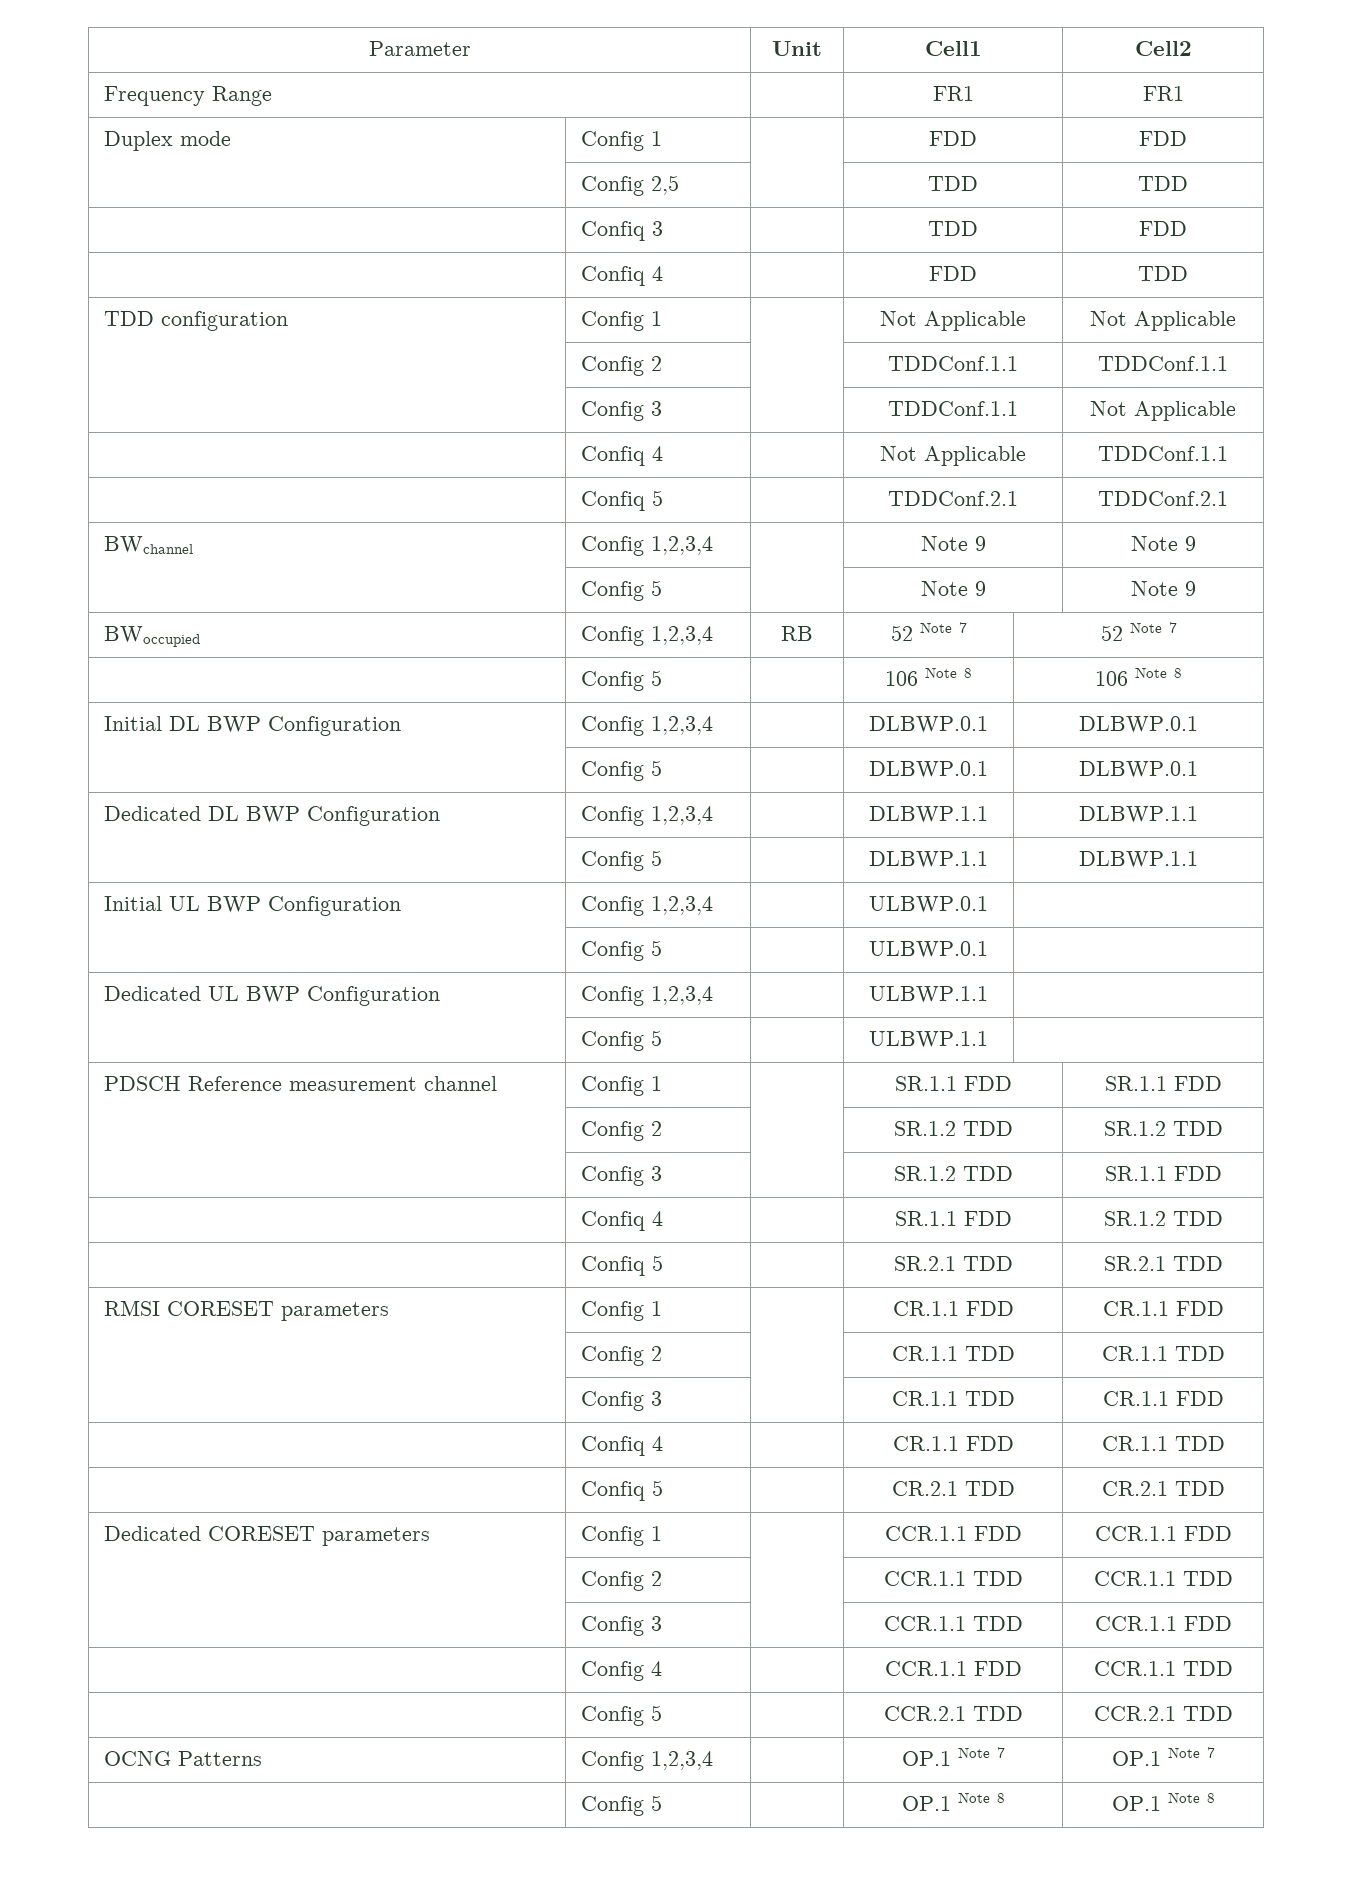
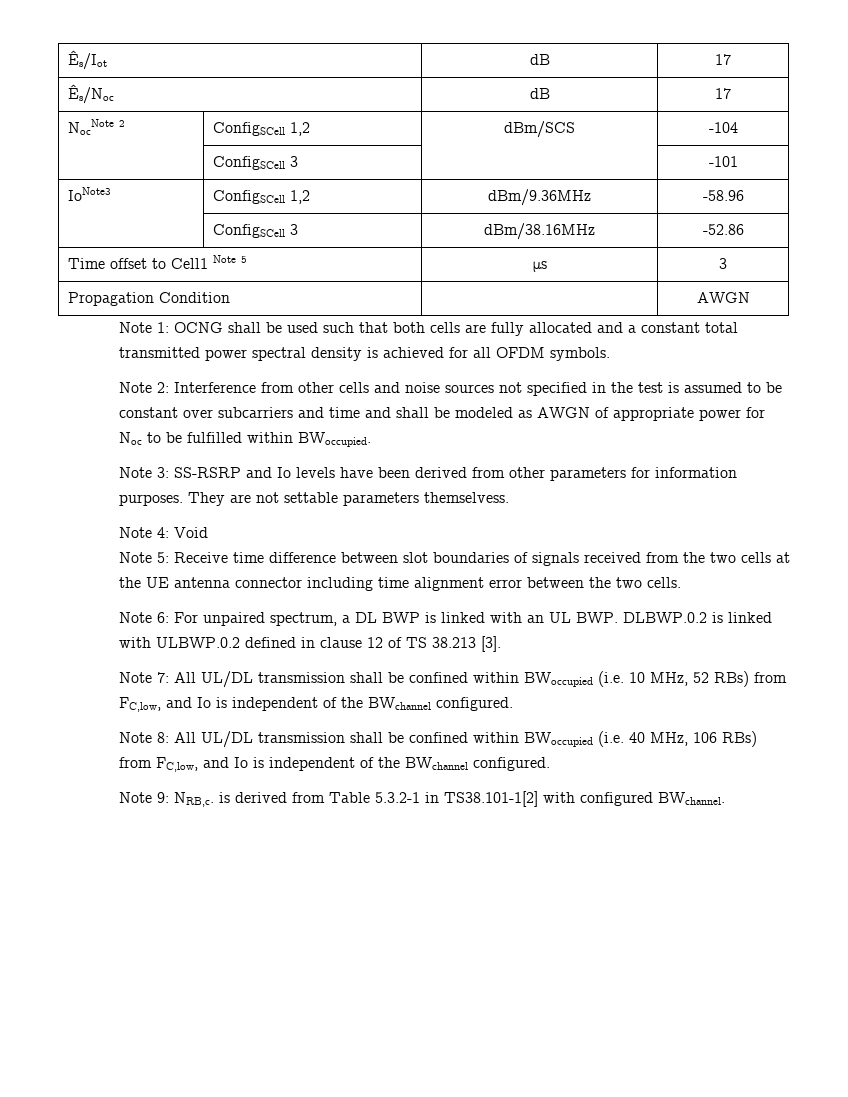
[368,41,471,56] [772,41,822,56] [924,41,982,56] [1134,41,1192,56] [104,86,273,106] [932,86,974,101] [1142,86,1184,101] [104,131,232,151] [581,131,663,151] [929,131,977,146] [1139,131,1187,146] [581,175,680,196] [928,176,978,191] [1138,176,1188,191] [581,221,664,241] [928,221,978,236] [1139,221,1187,236] [581,266,664,286] [929,266,977,281] [1138,266,1188,281] [104,311,289,331] [581,311,663,331] [880,311,1026,331] [1090,311,1236,331] [581,356,663,376] [888,356,1018,371] [1098,356,1228,371] [581,401,663,421] [888,401,1018,416] [1090,401,1236,421] [581,446,664,466] [880,446,1026,466] [1098,446,1228,461] [581,490,664,511] [888,491,1018,506] [1098,491,1228,506] [104,536,194,554] [581,536,714,556] [920,536,986,551] [1130,536,1196,551] [581,580,663,601] [920,581,986,596] [1130,581,1196,596] [104,626,201,647] [581,626,714,646] [781,626,813,641] [890,622,967,641] [1100,622,1177,641] [581,670,663,691] [885,667,972,686] [1095,667,1182,686] [104,716,402,736] [581,716,714,736] [869,716,988,733] [1079,716,1198,733] [581,760,663,781] [869,761,988,778] [1079,761,1198,778] [104,806,441,826] [581,806,714,826] [869,806,988,823] [1079,806,1198,823] [581,850,663,871] [869,851,988,868] [1079,851,1198,868] [104,896,402,916] [581,896,714,916] [869,896,988,913] [581,940,663,961] [869,941,988,958] [104,986,441,1006] [581,986,714,1006] [869,986,988,1003] [581,1030,663,1051] [869,1031,988,1048] [104,1076,498,1091] [581,1076,663,1096] [894,1076,1012,1091] [1104,1076,1222,1091] [581,1121,663,1141] [893,1121,1013,1136] [1103,1121,1223,1136] [581,1166,663,1186] [893,1166,1013,1181] [1104,1166,1222,1181] [581,1211,664,1231] [894,1211,1012,1226] [1103,1211,1223,1226] [581,1255,664,1276] [893,1256,1013,1271] [1103,1256,1223,1271] [104,1300,390,1321] [581,1301,663,1321] [892,1301,1014,1316] [1102,1301,1224,1316] [581,1346,663,1366] [891,1346,1015,1361] [1101,1346,1225,1361] [581,1391,663,1411] [891,1391,1015,1406] [1102,1391,1224,1406] [581,1436,664,1456] [892,1436,1014,1451] [1101,1436,1225,1451] [581,1480,664,1501] [891,1481,1015,1496] [1101,1481,1225,1496] [104,1526,431,1546] [581,1526,663,1546] [884,1526,1022,1541] [1094,1526,1232,1541] [581,1571,663,1591] [883,1571,1023,1586] [1093,1571,1233,1586] [581,1616,663,1636] [883,1616,1023,1631] [1094,1616,1232,1631] [581,1661,663,1681] [884,1661,1022,1676] [1093,1661,1233,1676] [581,1705,663,1726] [883,1706,1023,1721] [1093,1706,1233,1721] [104,1751,263,1766] [581,1751,714,1771] [901,1747,1005,1766] [1111,1747,1215,1766] [581,1795,663,1816] [901,1792,1005,1811] [1111,1792,1215,1811] Parameter | Unit | Cell1 | Cell2 // Frequency Range | | FR1 | FR1 // Duplex mode | Config 1 | | FDD | FDD // | Config 2,5 | | TDD | TDD // | Confiq 3 | | TDD | FDD // | Confiq 4 | | FDD | TDD // TDD configuration | Config 1 | | Not Applicable | Not Applicable // | Config 2 | | TDDConf.1.1 | TDDConf.1.1 // | Config 3 | | TDDConf.1.1 | Not Applicable // | Confiq 4 | | Not Applicable | TDDConf.1.1 // | Confiq 5 | | TDDConf.2.1 | TDDConf.2.1 // BWchannel | Config 1,2,3,4 | | Note 9 | Note 9 // | Config 5 | | Note 9 | Note 9 // BWoccupied | Config 1,2,3,4 | RB | 52 Note 7 | 52 Note 7 // | Config 5 | | 106 Note 8 | 106 Note 8 // Initial DL BWP Configuration | Config 1,2,3,4 | | DLBWP.0.1 | DLBWP.0.1 // | Config 5 | | DLBWP.0.1 | DLBWP.0.1 // Dedicated DL BWP Configuration | Config 1,2,3,4 | | DLBWP.1.1 | DLBWP.1.1 // | Config 5 | | DLBWP.1.1 | DLBWP.1.1 // Initial UL BWP Configuration | Config 1,2,3,4 | | ULBWP.0.1 | // | Config 5 | | ULBWP.0.1 | // Dedicated UL BWP Configuration | Config 1,2,3,4 | | ULBWP.1.1 | // | Config 5 | | ULBWP.1.1 | // PDSCH Reference measurement channel | Config 1 | | SR.1.1 FDD | SR.1.1 FDD // | Config 2 | | SR.1.2 TDD | SR.1.2 TDD // | Config 3 | | SR.1.2 TDD | SR.1.1 FDD // | Confiq 4 | | SR.1.1 FDD | SR.1.2 TDD // | Confiq 5 | | SR.2.1 TDD | SR.2.1 TDD // RMSI CORESET parameters | Config 1 | | CR.1.1 FDD | CR.1.1 FDD // | Config 2 | | CR.1.1 TDD | CR.1.1 TDD // | Config 3 | | CR.1.1 TDD | CR.1.1 FDD // | Confiq 4 | | CR.1.1 FDD | CR.1.1 TDD // | Confiq 5 | | CR.2.1 TDD | CR.2.1 TDD // Dedicated CORESET parameters | Config 1 | | CCR.1.1 FDD | CCR.1.1 FDD // | Config 2 | | CCR.1.1 TDD | CCR.1.1 TDD // | Config 3 | | CCR.1.1 TDD | CCR.1.1 FDD // | Config 4 | | CCR.1.1 FDD | CCR.1.1 TDD // | Config 5 | | CCR.2.1 TDD | CCR.2.1 TDD // OCNG Patterns | Config 1,2,3,4 | | OP.1 Note 7 | OP.1 Note 7 // | Config 5 | | OP.1 Note 8 | OP.1 Note 8 -> [67,50,107,70] [529,54,550,65] [715,54,731,65] [67,84,114,104] [529,88,550,99] [715,88,731,99] [67,119,125,135] [212,122,310,136] [504,121,575,138] [708,122,738,133] [212,156,298,170] [708,156,738,167] [67,187,111,201] [212,190,310,204] [488,189,591,206] [702,190,744,201] [212,224,298,238] [484,223,595,240] [702,224,744,235] [67,255,247,269] [532,261,547,272] [719,258,727,269] [67,292,230,306] [696,292,750,303] [118,322,738,336] [118,347,610,361] [118,382,782,396] [118,407,765,421] [118,432,371,447] [118,467,737,481] [118,492,509,506] [118,527,208,538] [118,552,790,566] [118,577,681,591] [118,612,772,626] [118,636,501,652] [118,671,787,688] [118,697,513,712] [118,731,757,748] [118,757,550,772] [118,791,725,807] Ês/Iot | dB | 17 // Ês/Noc | dB | 17 // NocNote 2 | ConfigSCell 1,2 | dBm/SCS | -104 // | ConfigSCell 3 | | -101 // IoNote3 | ConfigSCell 1,2 | dBm/9.36MHz | -58.96 // | ConfigSCell 3 | dBm/38.16MHz | -52.86 // Time offset to Cell1 Note 5 | μs | 3 // Propagation Condition | | AWGN // Note 1: OCNG shall be used such that both cells are fully allocated and a constant total transmitted power spectral density is achieved for all OFDM symbols. // Note 2: Interference from other cells and noise sources not specified in the test is assumed to be constant over subcarriers and time and shall be modeled as AWGN of appropriate power for Noc to be fulfilled within BWoccupied. // Note 3: SS-RSRP and Io levels have been derived from other parameters for information purposes. They are not settable parameters themselvess. // Note 4: Void // Note 5: Receive time difference between slot boundaries of signals received from the two cells at the UE antenna connector including time alignment error between the two cells. // Note 6: For unpaired spectrum, a DL BWP is linked with an UL BWP. DLBWP.0.2 is linked with ULBWP.0.2 defined in clause 12 of TS 38.213 [3]. // Note 7: All UL/DL transmission shall be confined within BWoccupied (i.e. 10 MHz, 52 RBs) from FC,low, and Io is independent of the BWchannel configured. // Note 8: All UL/DL transmission shall be confined within BWoccupied (i.e. 40 MHz, 106 RBs) from FC,low, and Io is independent of the BWchannel configured. // Note 9: NRB,c. is derived from Table 5.3.2-1 in TS38.101-1[2] with configured BWchannel.

